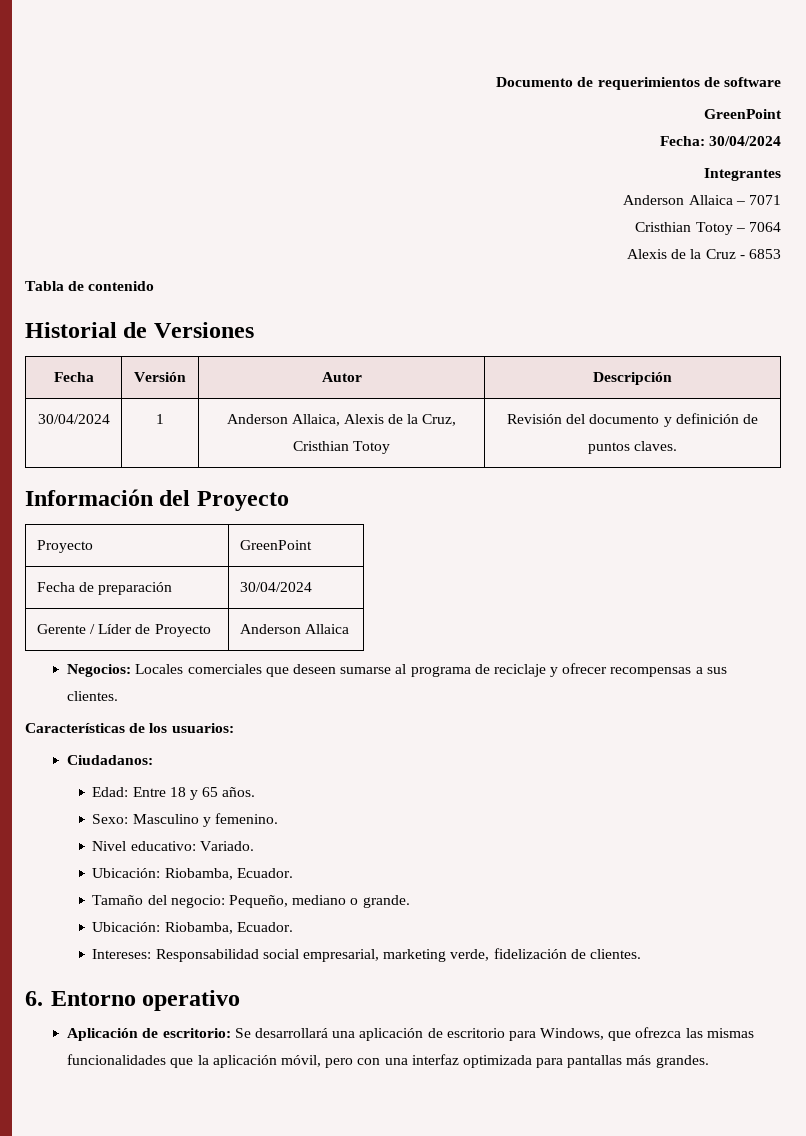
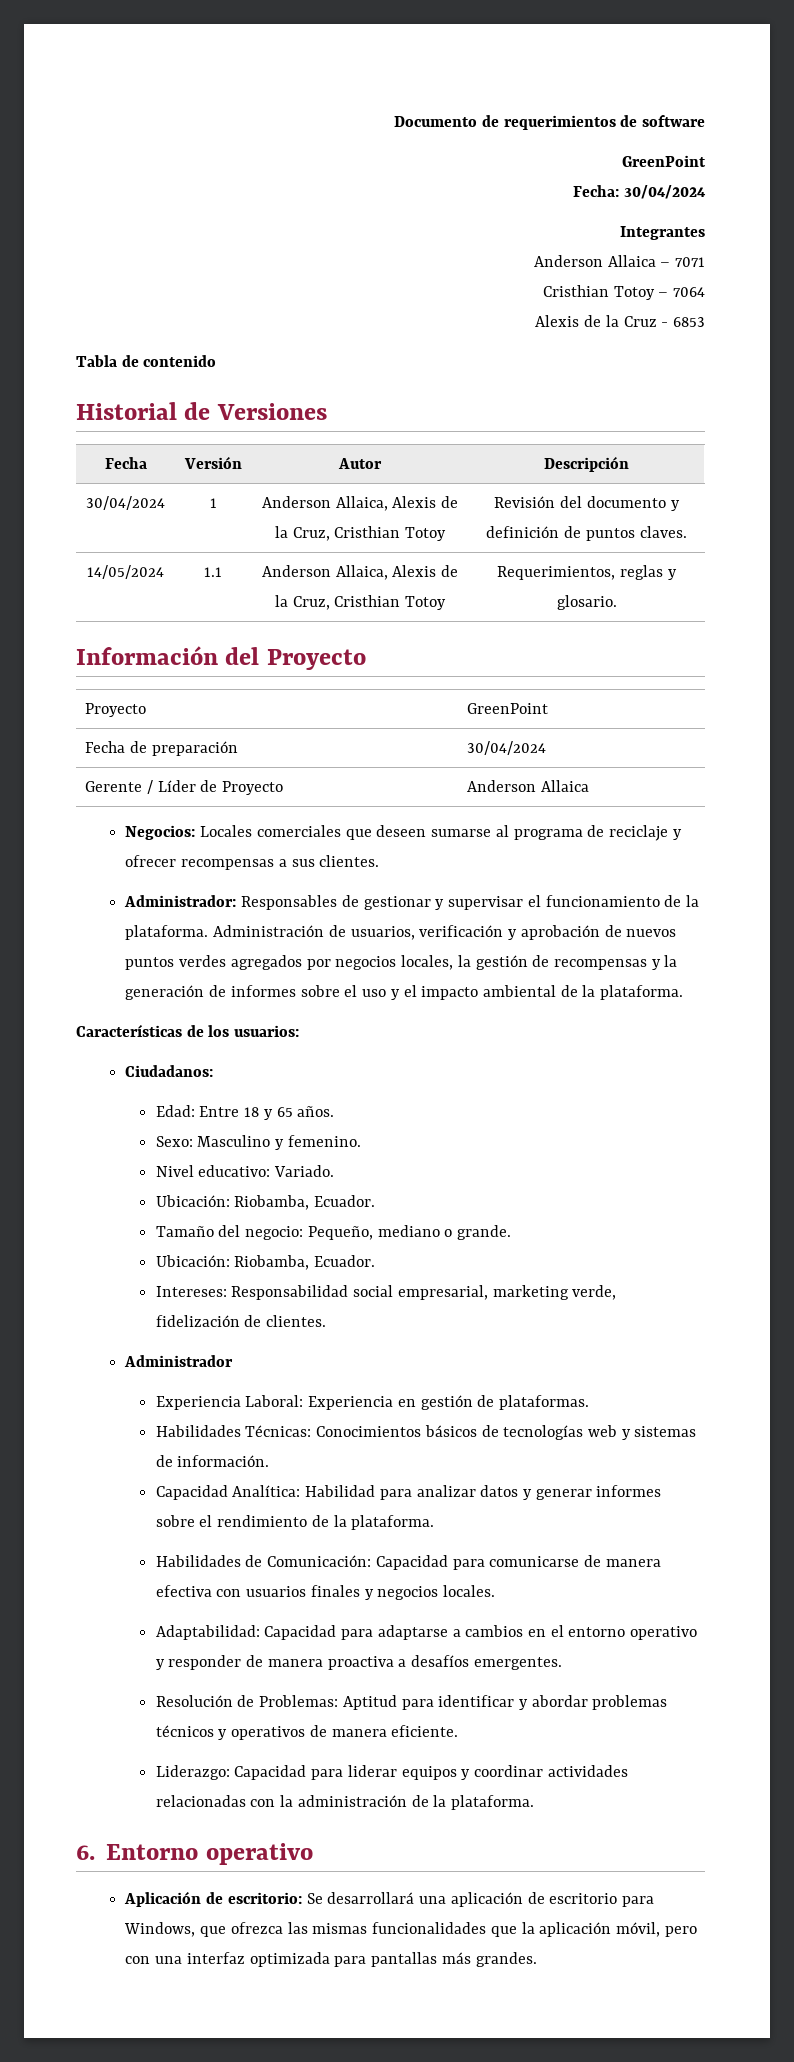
(678, 446) none -> [87,565,164,579] [204,567,222,577] [261,565,459,580] [274,595,447,610] [497,565,677,580] [556,595,617,610] // 14/05/2024 | 1.1 | Anderson Allaica, Alexis de la Cruz, Cristhian Totoy | Requerimientos, reglas y glosario.
(119, 696) none -> [124,895,699,910] [125,925,677,940] [125,955,678,970] [125,985,684,1000] // Administrador: Responsables de gestionar y supervisar el funcionamiento de la plataforma. Administración de usuarios, verificación y aprobación de nuevos puntos verdes agregados por negocios locales, la gestión de recompensas y la generación de informes sobre el uso y el impacto ambiental de la plataforma.
(641, 954) none -> [124,1355,234,1367] [155,1395,590,1410] [155,1425,697,1440] [155,1455,270,1467] [155,1485,662,1500] [155,1515,435,1530] [155,1555,661,1570] [155,1585,496,1600] [155,1625,698,1640] [155,1655,562,1670] [155,1695,668,1710] [155,1725,459,1740] [155,1765,628,1780] [155,1795,535,1810] // Administrador // Experiencia Laboral: Experiencia en gestión de plataformas. // Habilidades Técnicas: Conocimientos básicos de tecnologías web y sistemas de información. // Capacidad Analítica: Habilidad para analizar datos y generar informes sobre el rendimiento de la plataforma. // Habilidades de Comunicación: Capacidad para comunicarse de manera efectiva con usuarios finales y negocios locales. // Adaptabilidad: Capacidad para adaptarse a cambios en el entorno operativo y responder de manera proactiva a desafíos emergentes. // Resolución de Problemas: Aptitud para identificar y abordar problemas técnicos y operativos de manera eficiente. // Liderazgo: Capacidad para liderar equipos y coordinar actividades relacionadas con la administración de la plataforma.

